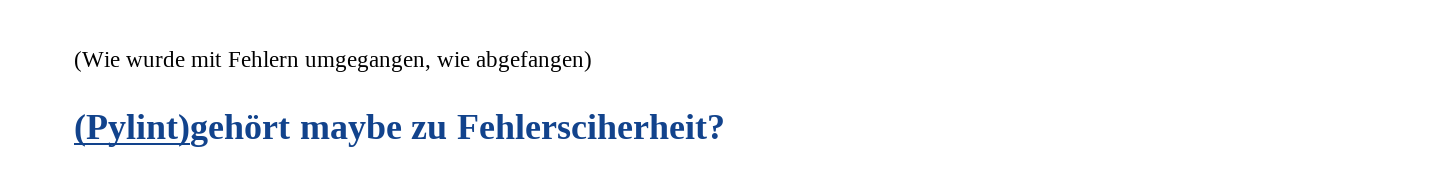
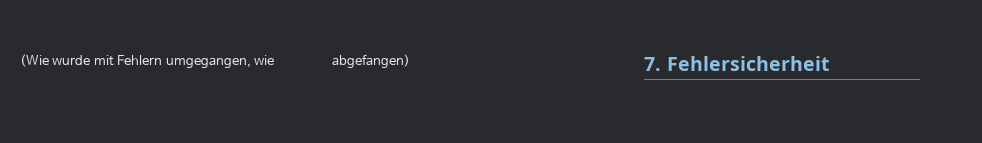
[74,114,726,147] (Pylint)gehört maybe zu Fehlersciherheit? -> [644,56,830,71] 7. Fehlersicherheit

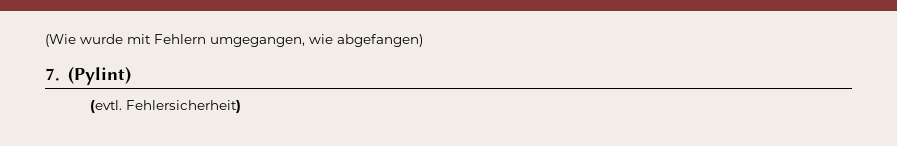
[667,56,830,71] Fehlersicherheit -> [67,66,131,85] [90,100,242,113] (Pylint) // (evtl. Fehlersicherheit)

